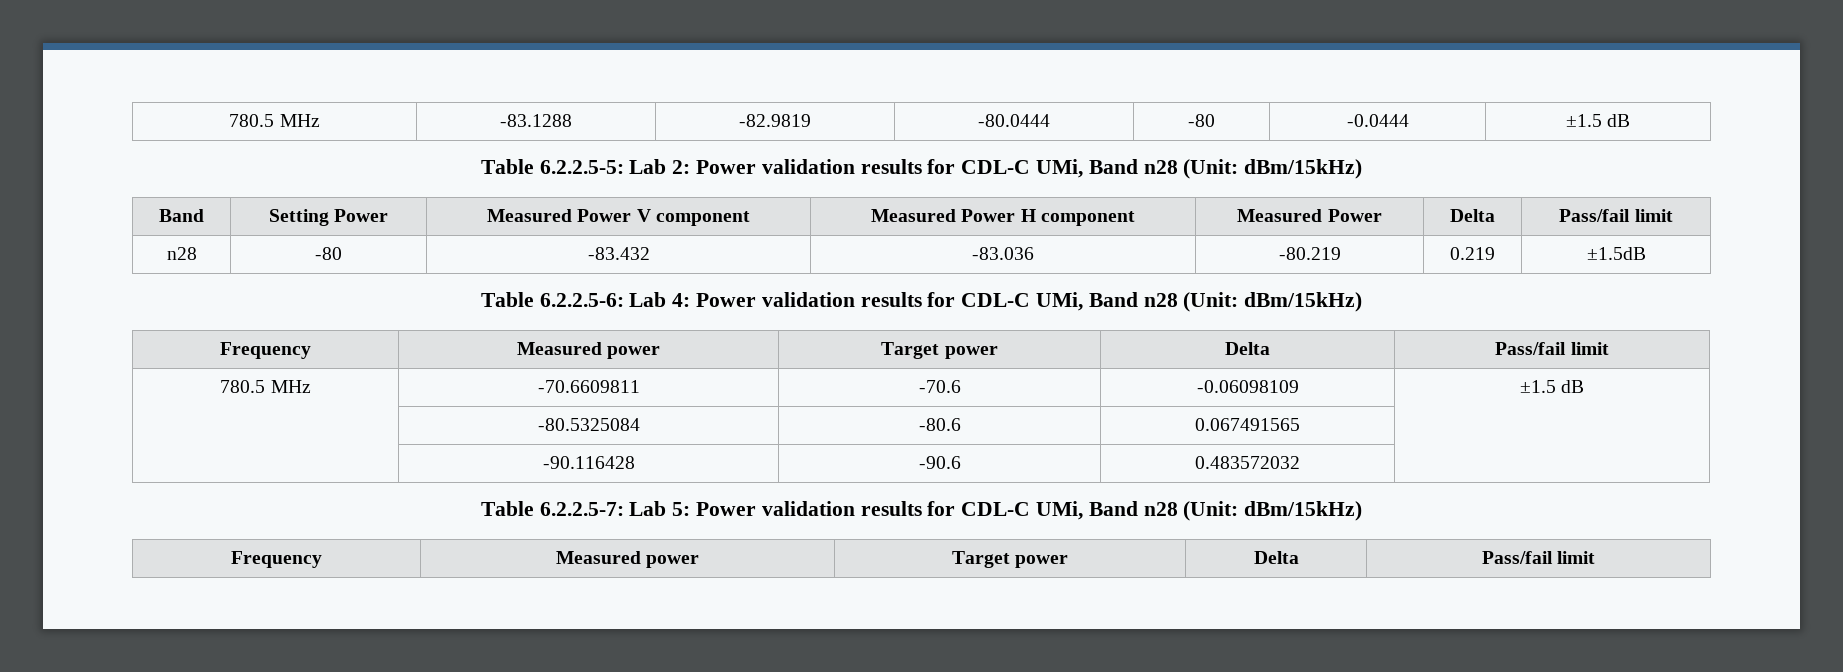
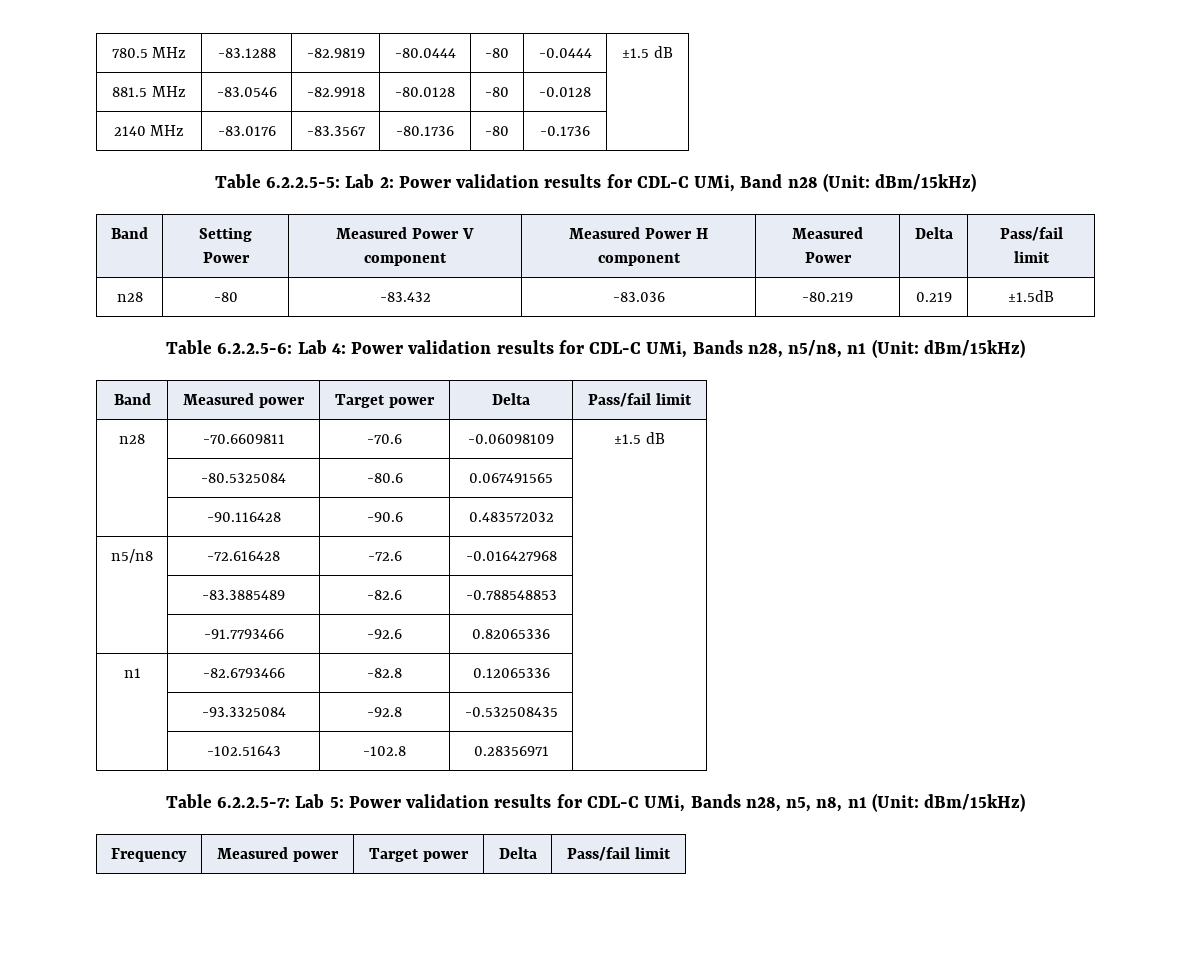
(1631, 120) none -> [112,86,186,97] [216,87,277,97] [306,87,365,97] [395,87,455,97] [485,87,509,97] [539,87,591,97] [113,125,185,136] [217,126,276,136] [306,126,366,136] [396,126,454,136] [485,126,509,136] [540,126,590,136] // 881.5 MHz | -83.0546 | -82.9918 | -80.0128 | -80 | -0.0128 | // 2140 MHz | -83.0176 | -83.3567 | -80.1736 | -80 | -0.1736 |
[1088,292,1363,312] [220,342,311,359] Band n28 (Unit: dBm/15kHz) // Frequency -> [692,339,1025,358] [113,393,151,405] Bands n28, n5/n8, n1 (Unit: dBm/15kHz) // Band
[220,380,311,393] 780.5 MHz -> [119,434,145,444] n28
(1300, 462) none -> [111,549,153,563] [207,551,280,561] [367,551,402,561] [465,551,557,561] [202,590,285,600] [367,590,402,600] [465,590,557,600] [203,629,284,639] [367,629,402,639] [472,629,550,639] [123,668,141,678] [202,668,285,678] [367,668,402,678] [472,668,550,678] [201,707,286,717] [367,707,402,717] [464,707,558,717] [206,746,281,756] [363,746,406,756] [473,746,549,756] // n5/n8 | -72.616428 | -72.6 | -0.016427968 | // | -83.3885489 | -82.6 | -0.788548853 | // | -91.7793466 | -92.6 | 0.82065336 | // n1 | -82.6793466 | -82.8 | 0.12065336 | // | -93.3325084 | -92.8 | -0.532508435 | // | -102.51643 | -102.8 | 0.28356971 |
[1088,501,1178,516] Band n28 -> [690,794,867,812] Bands n28, n5, n8, n1

